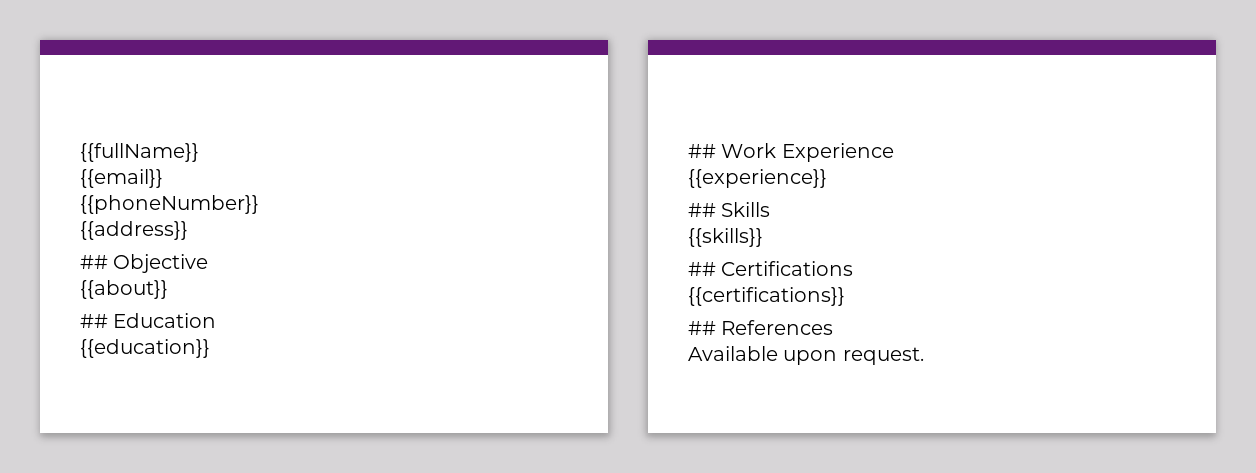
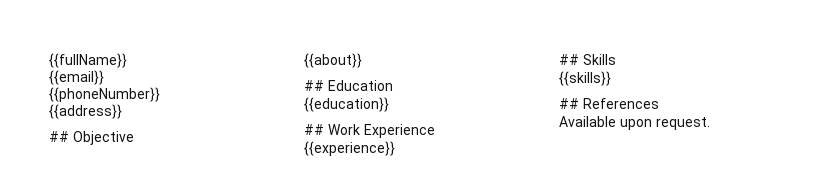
[688,261,854,276] [688,287,845,306] // ## Certifications // {{certifications}} -> (611, 78) none

